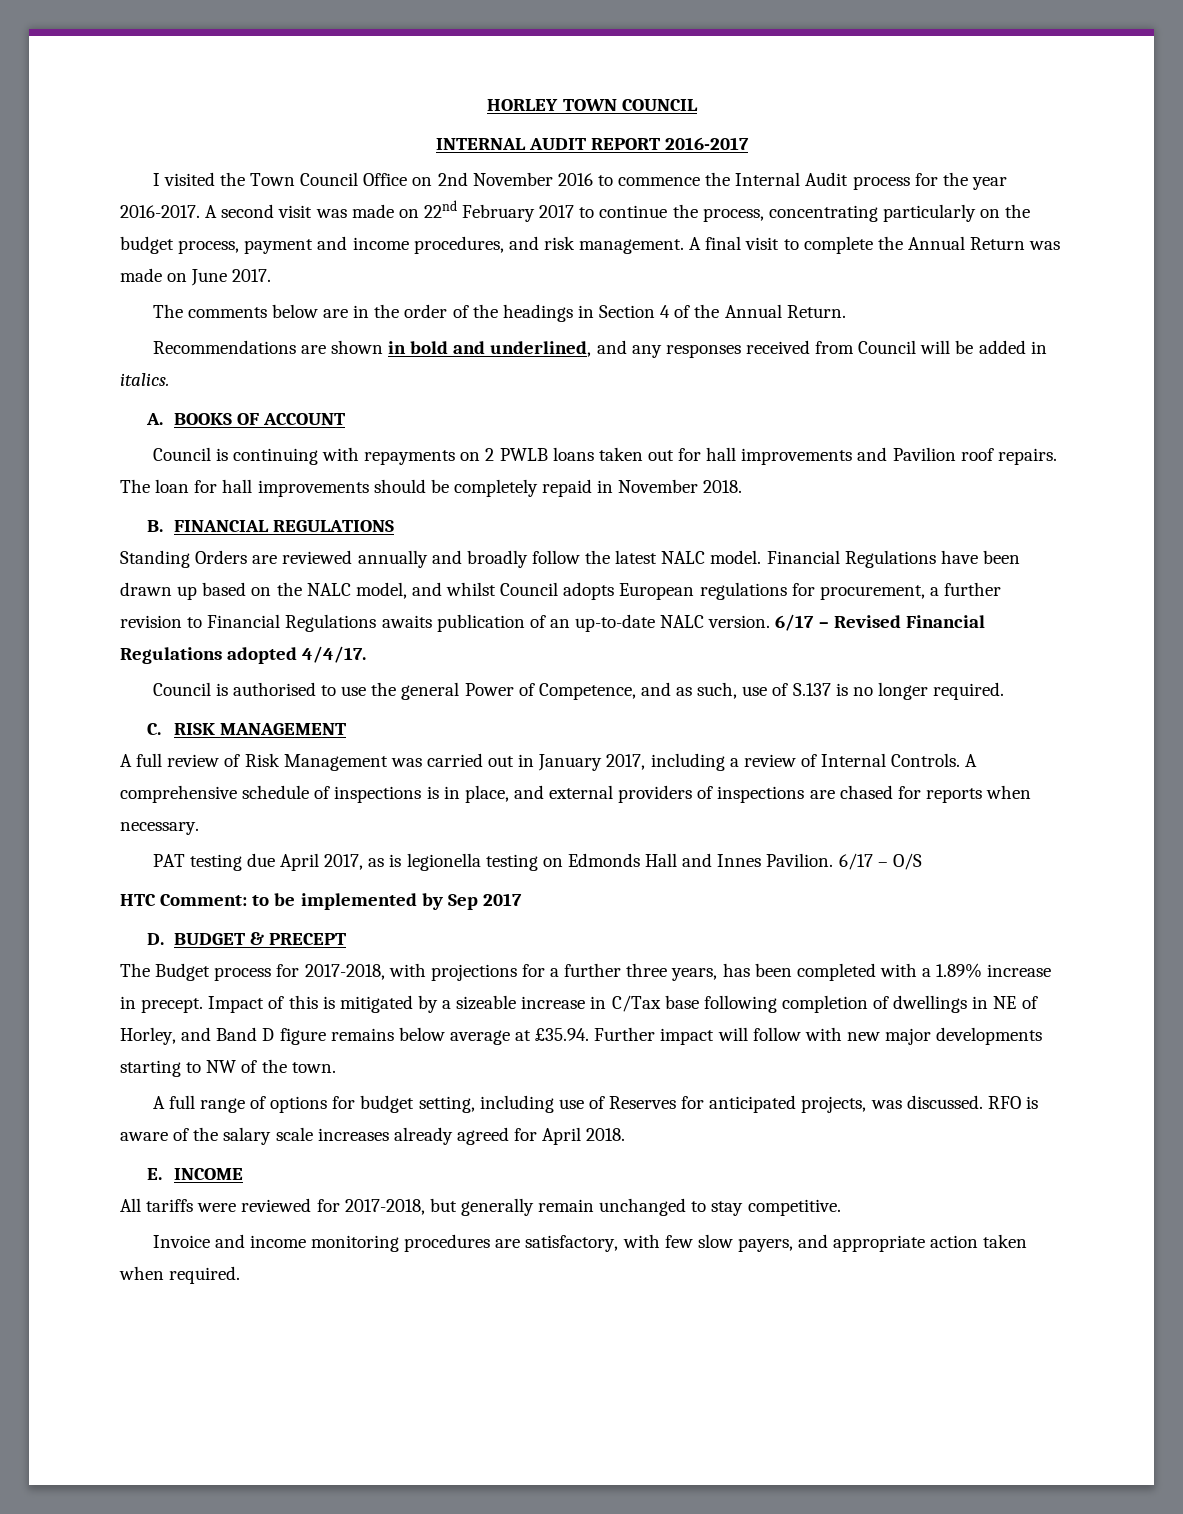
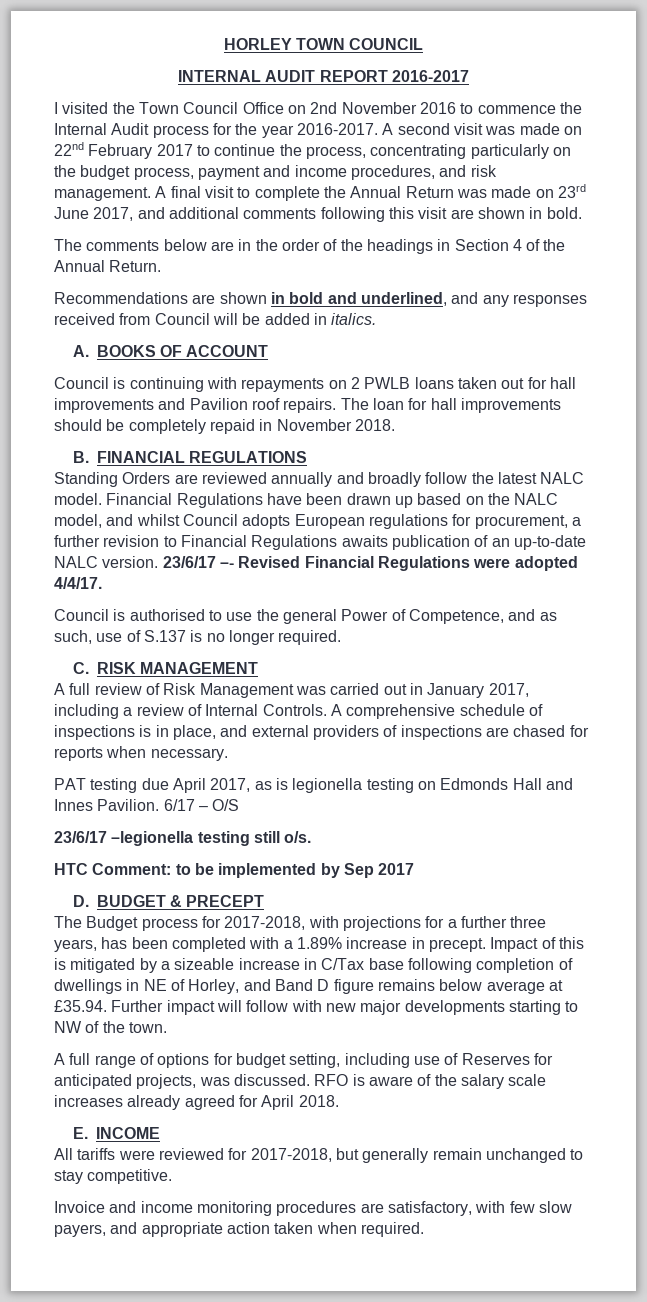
[191,269,272,286] June 2017. -> [557,184,586,198] [54,207,582,222] 23rd June 2017, and additional comments following this visit are shown in bold.
[775,614,829,631] 6/17 – -> [162,556,234,568] 23/6/17 –-
(222, 655) none -> [473,558,511,568] were
(922, 861) none -> [54,831,312,846] // 23/6/17 –legionella testing still o/s.

